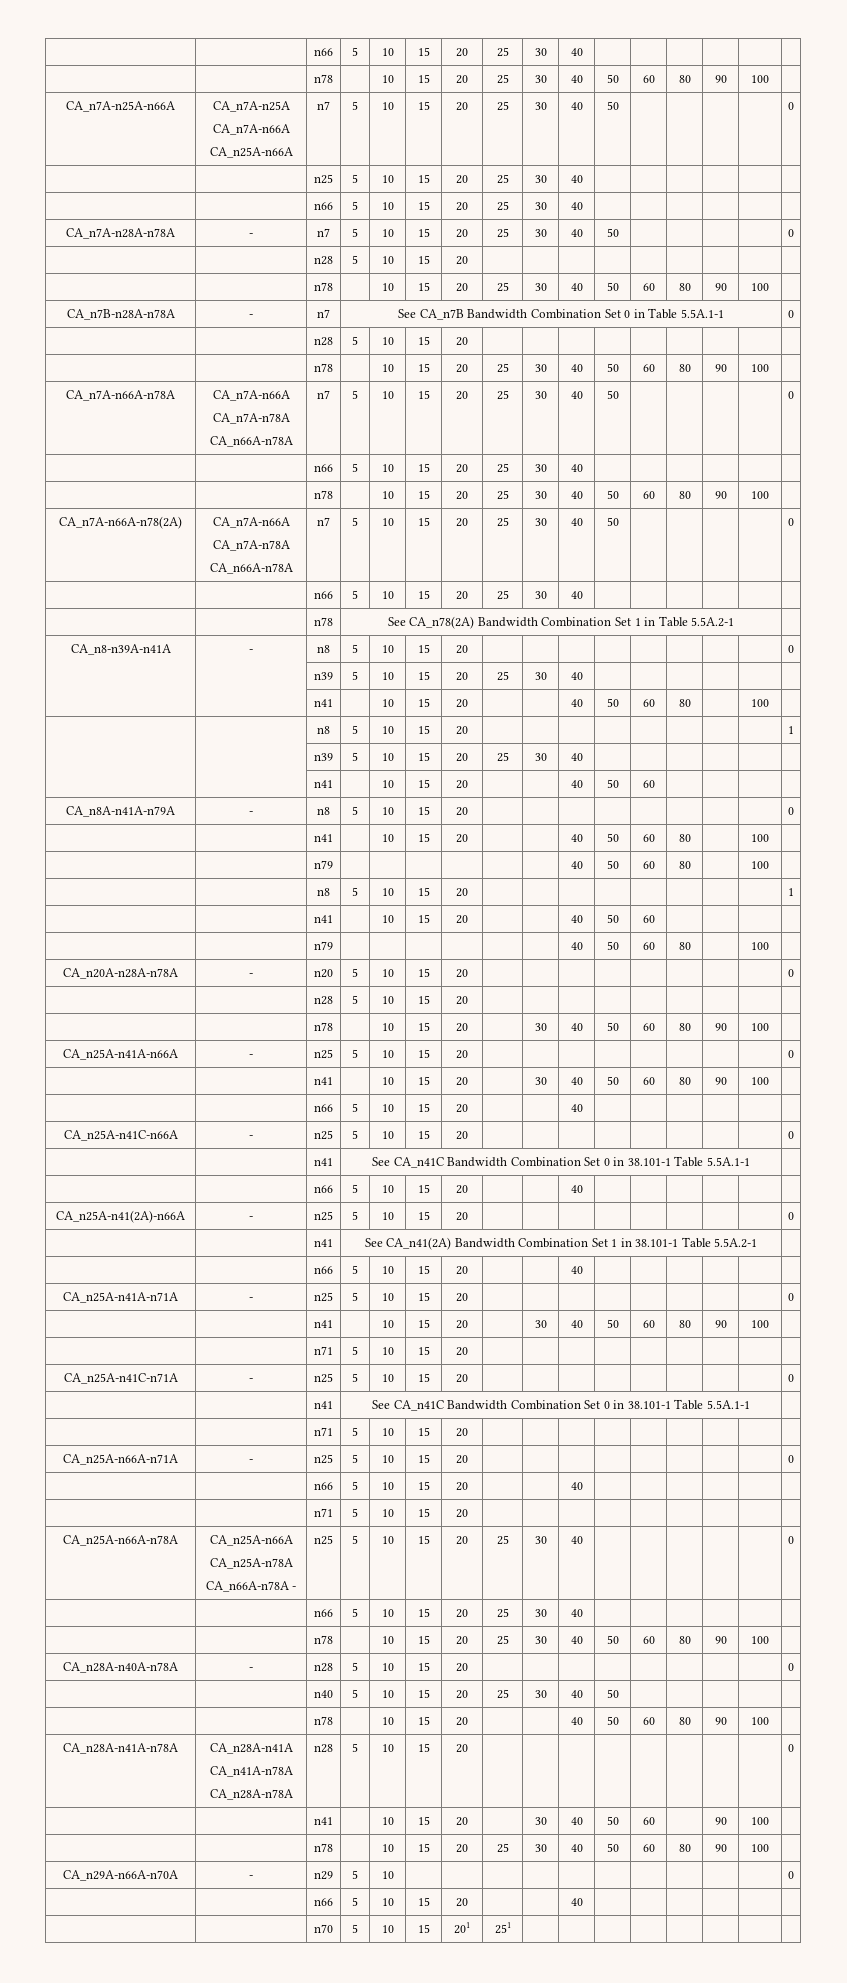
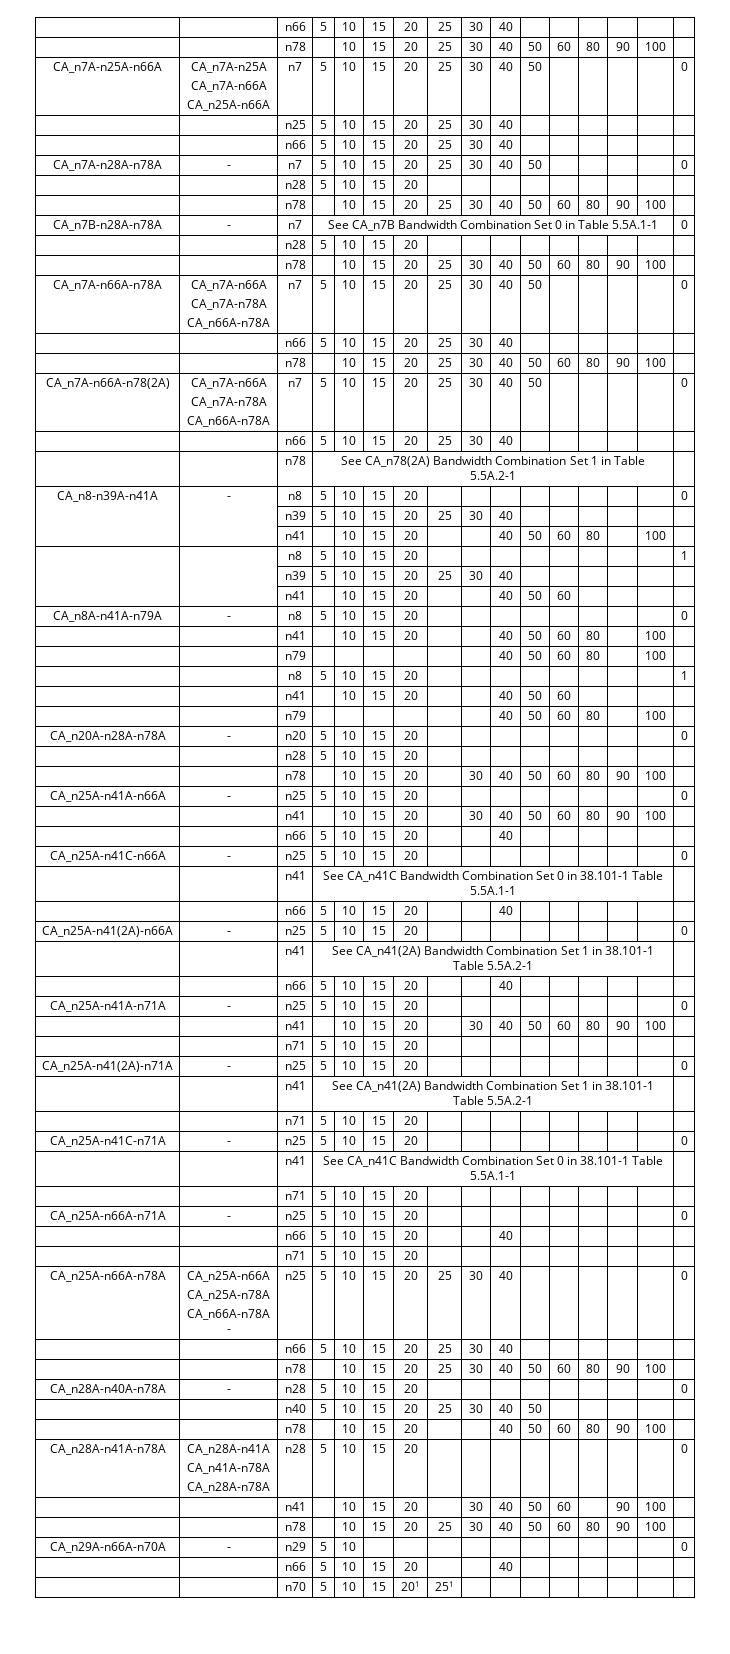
(468, 1351) none -> [42,1061,173,1072] [226,1066,231,1070] [284,1061,306,1070] [320,1061,327,1070] [342,1061,356,1070] [371,1061,386,1070] [403,1061,418,1070] [680,1061,688,1070] [284,1081,306,1090] [332,1081,654,1092] [452,1096,534,1105] [284,1116,306,1125] [320,1116,327,1125] [342,1116,356,1125] [371,1116,386,1125] [403,1116,418,1125] // CA_n25A-n41(2A)-n71A | - | n25 | 5 | 10 | 15 | 20 | | | | | | | | | 0 // | | n41 | See CA_n41(2A) Bandwidth Combination Set 1 in 38.101-1 Table 5.5A.2-1 | // | | n71 | 5 | 10 | 15 | 20 | | | | | | | | |

